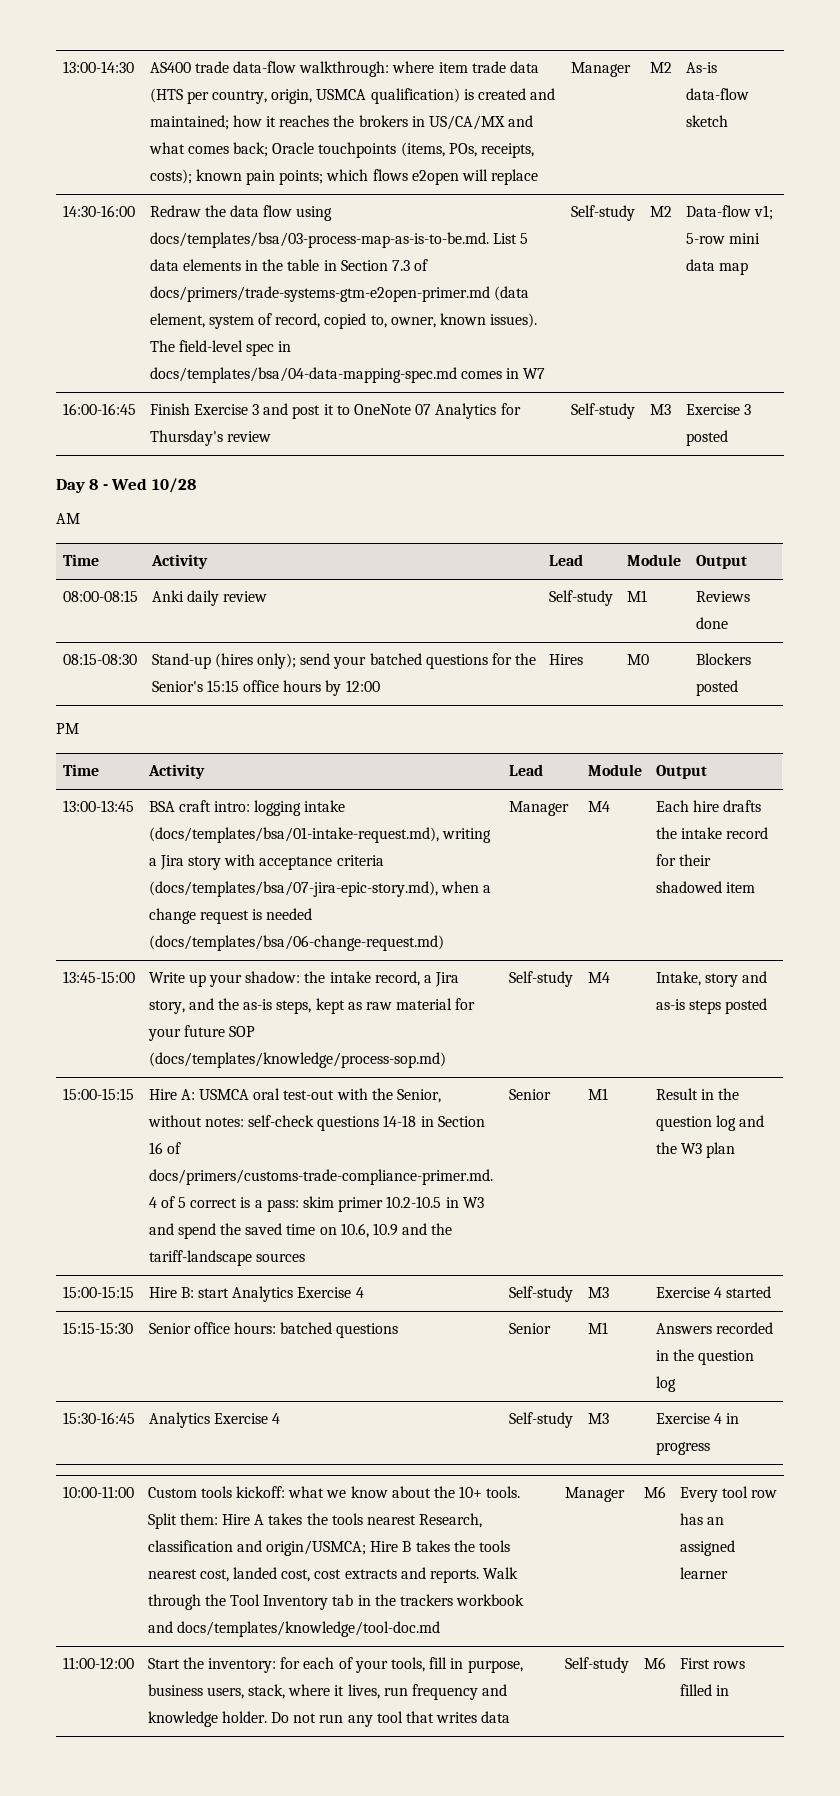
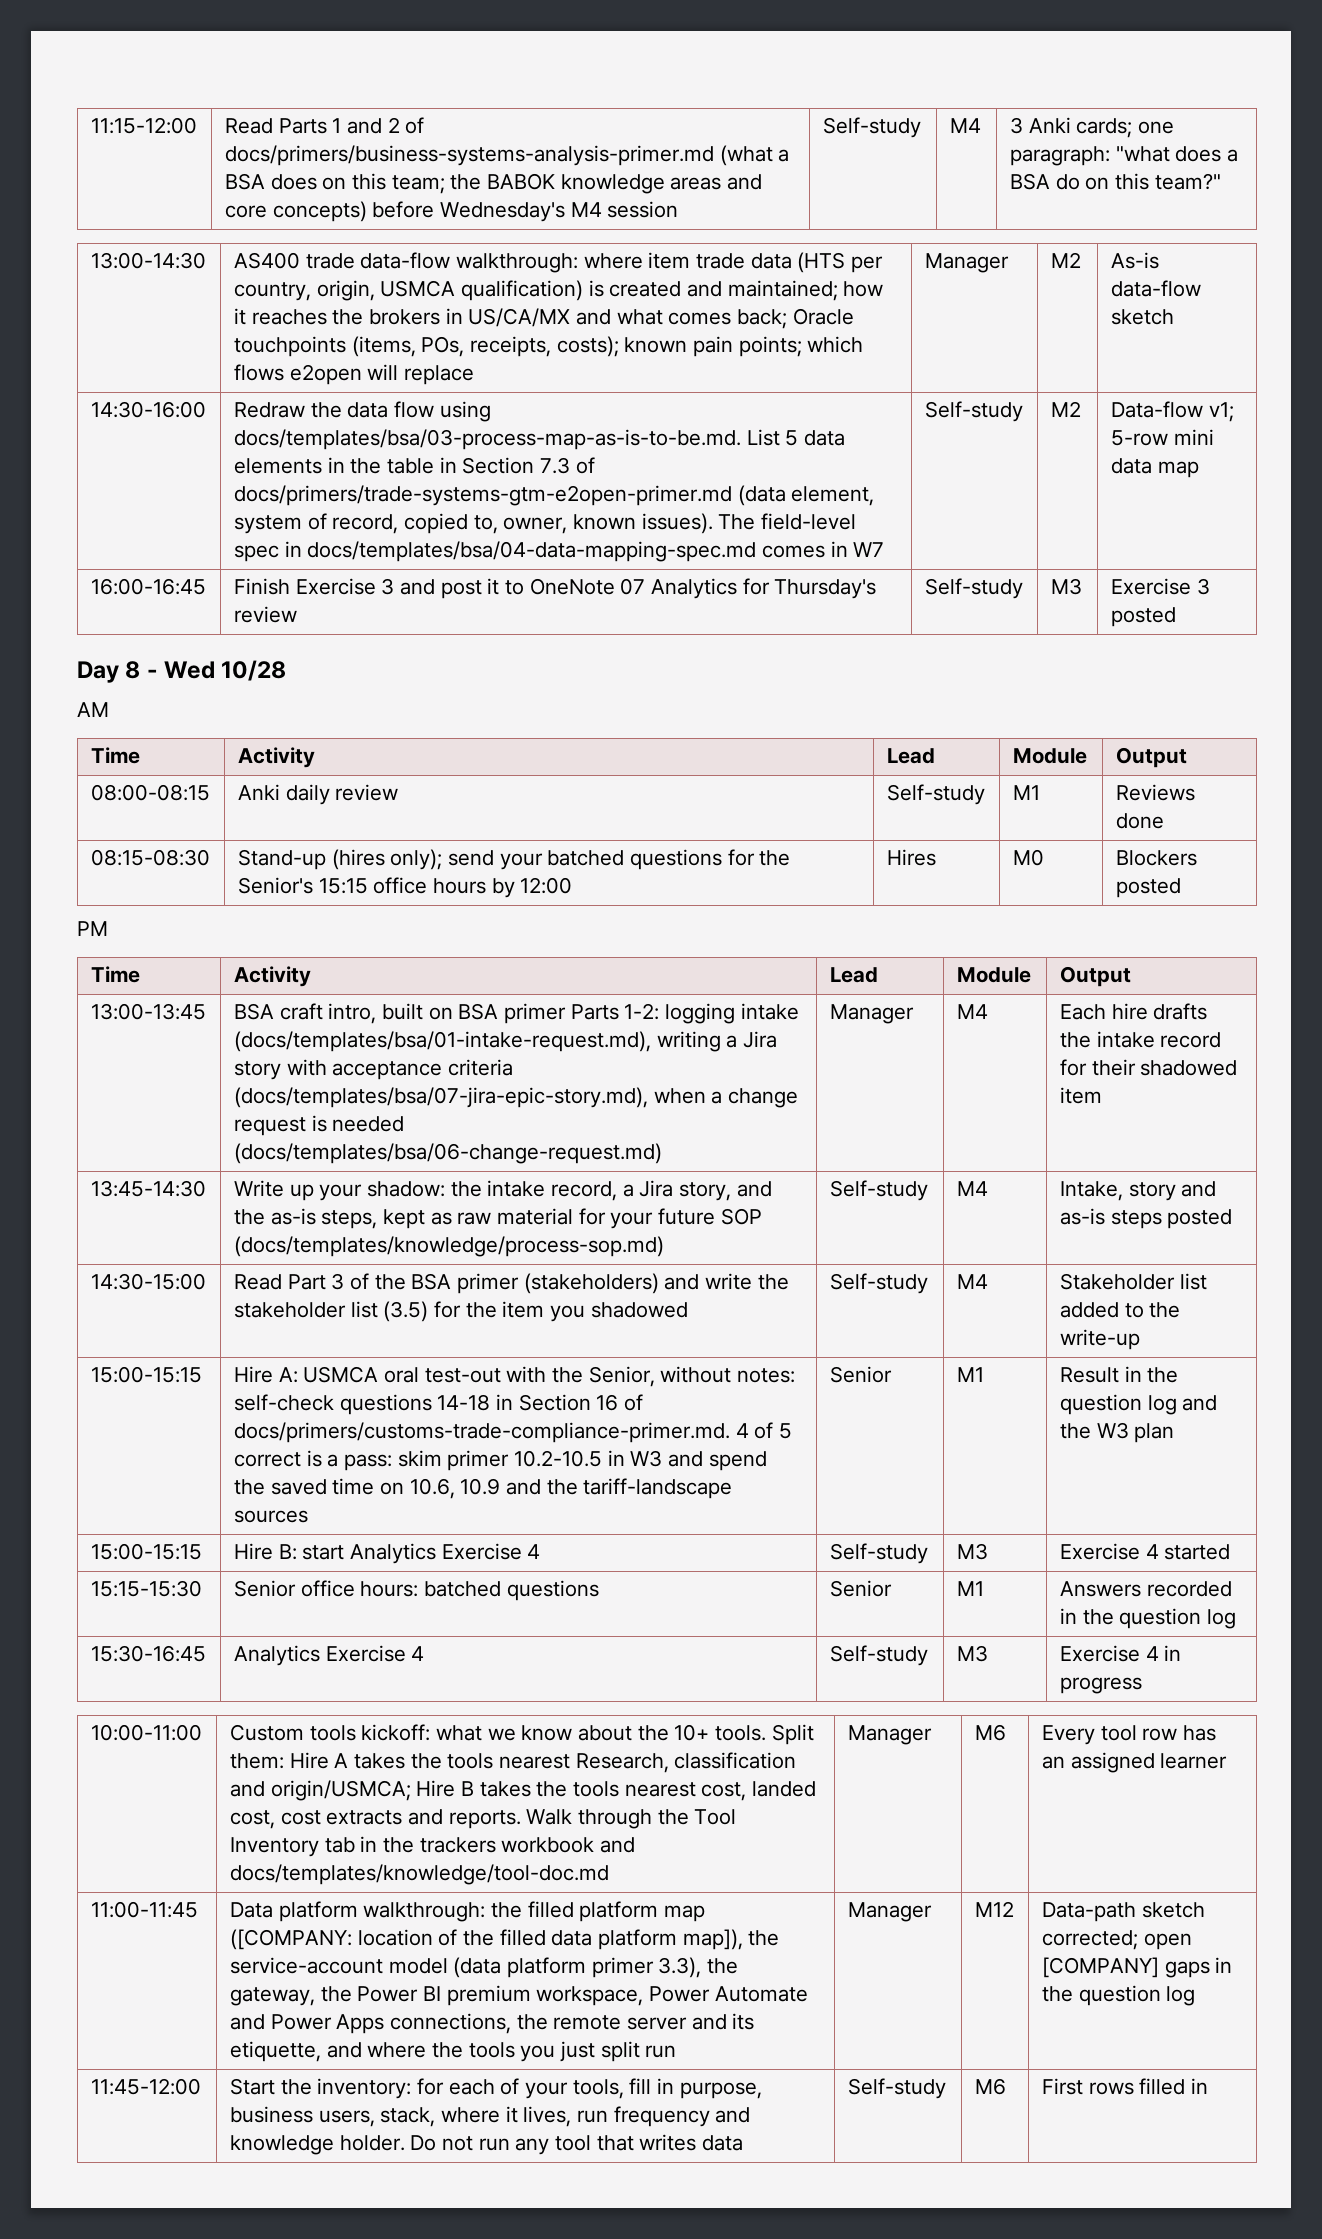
(62, 67) none -> [90,117,197,134] [224,117,425,134] [224,145,790,166] [224,173,762,194] [224,201,679,222] [822,117,921,138] [949,118,981,133] [1009,117,1174,138] [1009,146,1238,166] [1009,173,1221,190] 11:15-12:00 | Read Parts 1 and 2 of docs/primers/business-systems-analysis-primer.md (what a BSA does on this team; the BABOK knowledge areas and core concepts) before Wednesday's M4 session | Self-study | M4 | 3 Anki cards; one paragraph: "what does a BSA do on this team?" //
[214,801,251,812] intro: -> [328,1003,660,1024] intro, built on BSA primer Parts 1-2:
[62,971,135,983] 13:45-15:00 -> [90,1180,206,1197] 13:45-14:30
(768, 1006) none -> [90,1273,206,1290] [233,1273,789,1294] [233,1301,688,1322] [829,1273,928,1294] [956,1274,988,1289] [1059,1273,1207,1290] [1059,1302,1181,1318] [1059,1329,1140,1350] // 14:30-15:00 | Read Part 3 of the BSA primer (stakeholders) and write the stakeholder list (3.5) for the item you shadowed | Self-study | M4 | Stakeholder list added to the write-up
[62,1657,134,1669] 11:00-12:00 -> [90,1901,198,1918] [229,1901,705,1922] [229,1929,780,1950] [229,1957,738,1978] [229,1985,808,2006] [229,2013,755,2034] [229,2041,677,2062] [847,1902,932,1922] [974,1901,1014,1917] [1041,1902,1205,1922] [1041,1930,1192,1950] [1041,1957,1233,1978] [1041,1985,1196,2006] [90,2078,201,2095] 11:00-11:45 | Data platform walkthrough: the filled platform map ([COMPANY: location of the filled data platform map]), the service-account model (data platform primer 3.3), the gateway, the Power BI premium workspace, Power Automate and Power Apps connections, the remote server and its etiquette, and where the tools you just split run | Manager | M12 | Data-path sketch corrected; open [COMPANY] gaps in the question log // 11:45-12:00

